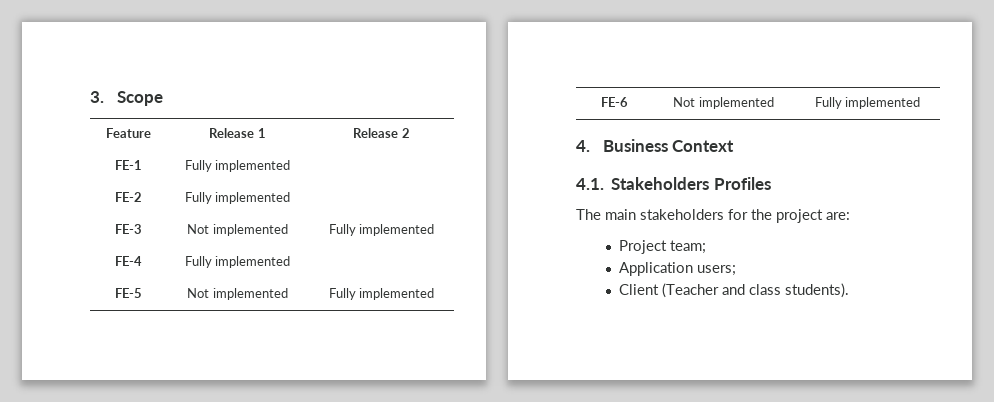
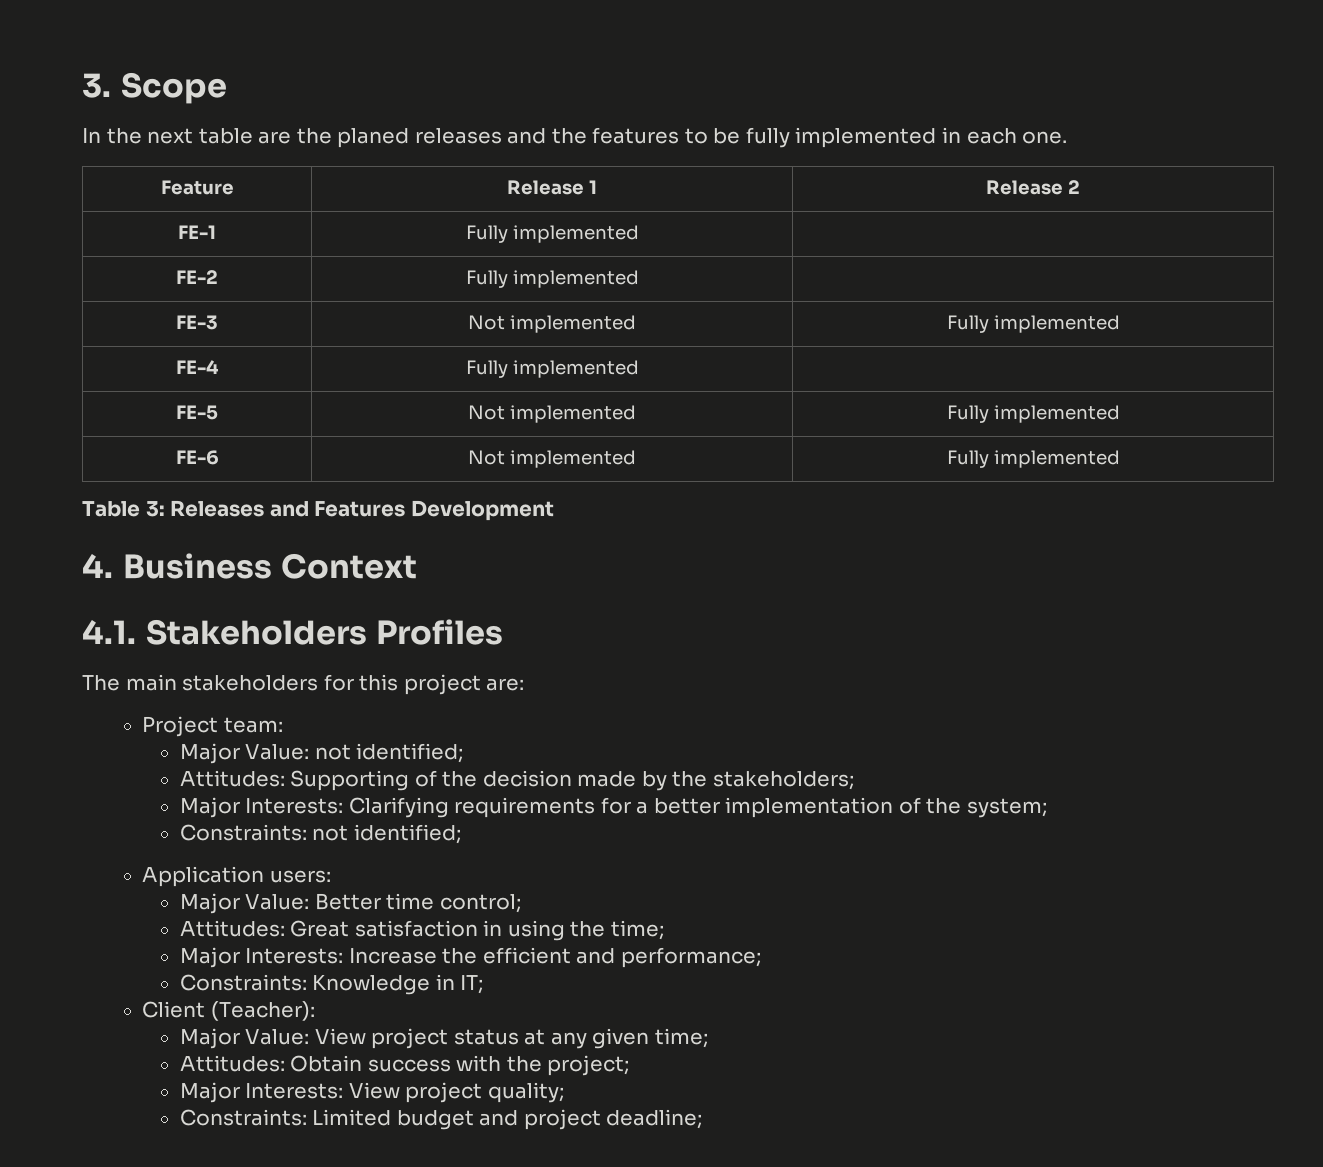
(163, 98) none -> [82,127,1068,148] // In the next table are the planed releases and the features to be fully implemented in each one.
(921, 103) none -> [82,500,554,521] // Table 3: Releases and Features Development
[751,209,772,220] the -> [359,674,399,691] this
[669,240,706,254] [618,262,736,276] [618,283,849,298] team; // Application users; // Client (Teacher and class students). -> [223,717,283,733] [179,743,464,764] [179,770,854,791] [179,797,1047,818] [179,824,461,844] [142,866,331,887] [179,893,521,914] [179,920,664,941] [179,947,761,968] [179,974,484,995] [142,1001,315,1021] [179,1028,708,1049] [179,1055,630,1076] [179,1082,564,1103] [179,1109,703,1130] team: // Major Value: not identified; // Attitudes: Supporting of the decision made by the stakeholders; // Major Interests: Clarifying requirements for a better implementation of the system; // Constraints: not identified; // Application users: // Major Value: Better time control; // Attitudes: Great satisfaction in using the time; // Major Interests: Increase the efficient and performance; // Constraints: Knowledge in IT; // Client (Teacher): // Major Value: View project status at any given time; // Attitudes: Obtain success with the project; // Major Interests: View project quality; // Constraints: Limited budget and project deadline;

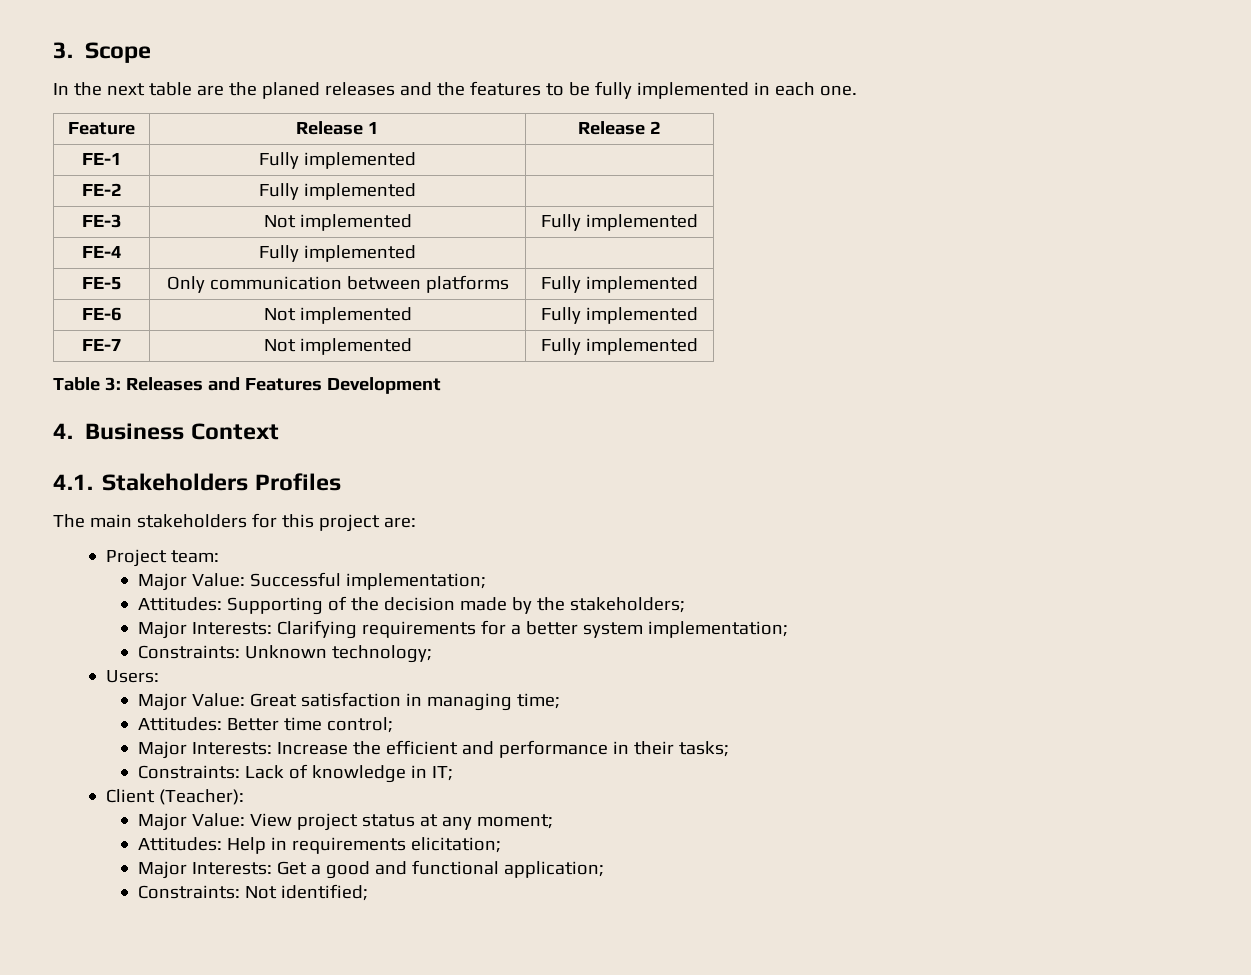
[468,405,636,423] [946,405,1120,423] [175,450,219,465] | Not implemented | Fully implemented // FE-6 -> [166,275,509,293] [541,276,698,293] [81,307,122,321] [263,307,412,324] [541,307,698,324] [81,339,122,351] | Only communication between platforms | Fully implemented // FE-6 | Not implemented | Fully implemented // FE-7
[314,743,464,763] not identified; -> [249,572,486,590] Successful implementation;
[725,797,1047,818] [179,824,461,844] [142,866,331,887] [179,893,521,914] [179,920,664,941] implementation of the system; // Constraints: not identified; // Application users: // Major Value: Better time control; // Attitudes: Great satisfaction in using the time; -> [582,621,788,638] [138,645,432,663] [105,670,159,683] [138,692,560,711] [138,717,393,733] system implementation; // Constraints: Unknown technology; // Users: // Major Value: Great satisfaction in managing time; // Attitudes: Better time control;
[620,947,761,968] [179,974,431,995] performance; // Constraints: Knowledge -> [498,740,729,758] [138,764,406,783] performance in their tasks; // Constraints: Lack of knowledge
[592,1028,708,1049] [179,1055,630,1076] [179,1082,564,1103] [179,1109,703,1130] given time; // Attitudes: Obtain success with the project; // Major Interests: View project quality; // Constraints: Limited budget and project deadline; -> [476,814,553,829] [138,837,501,854] [138,860,604,879] [138,884,368,901] moment; // Attitudes: Help in requirements elicitation; // Major Interests: Get a good and functional application; // Constraints: Not identified;

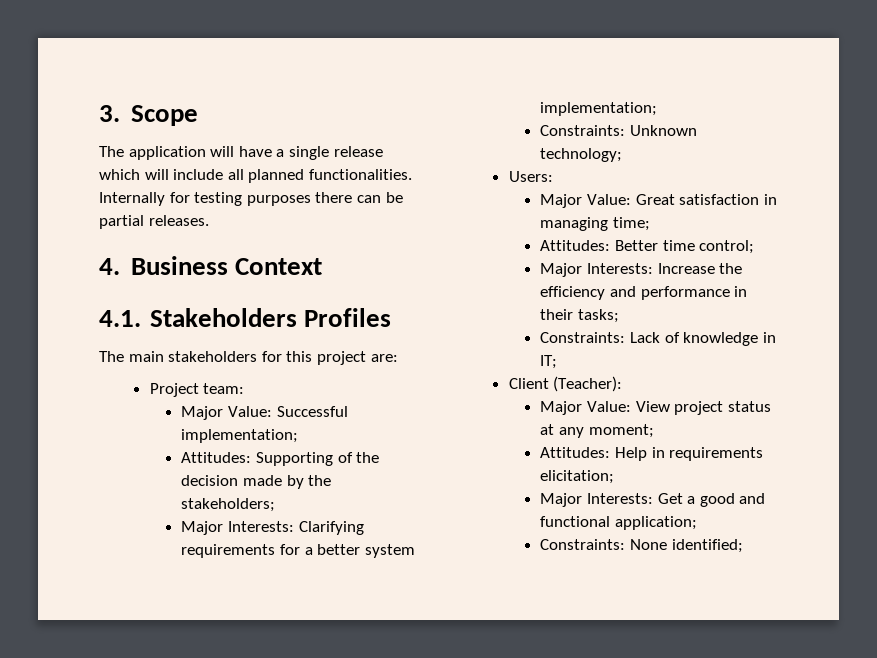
[53,81,857,99] [68,122,135,135] [296,121,379,135] [578,121,661,135] [81,153,122,165] [259,152,416,169] [81,183,122,196] [259,183,416,200] [81,214,122,228] [263,214,412,231] [541,214,698,231] [81,246,122,258] [259,245,416,262] [81,277,122,290] [166,275,509,293] [541,276,698,293] [81,307,122,321] [263,307,412,324] [541,307,698,324] [81,339,122,351] [263,338,412,355] [541,338,698,355] [53,377,441,394] In the next table are the planed releases and the features to be fully implemented in each one. // Feature | Release 1 | Release 2 // FE-1 | Fully implemented | // FE-2 | Fully implemented | // FE-3 | Not implemented | Fully implemented // FE-4 | Fully implemented | // FE-5 | Only communication between platforms | Fully implemented // FE-6 | Not implemented | Fully implemented // FE-7 | Not implemented | Fully implemented // Table 3: Releases and Features Development -> [99,146,383,160] [99,169,412,183] [99,192,403,206] [99,215,209,229] The application will have a single release which will include all planned functionalities. Internally for testing purposes there can be partial releases.
[385,740,458,755] efficient -> [540,286,606,300] efficiency
[138,885,277,899] Constraints: Not -> [540,539,668,550] Constraints: None

